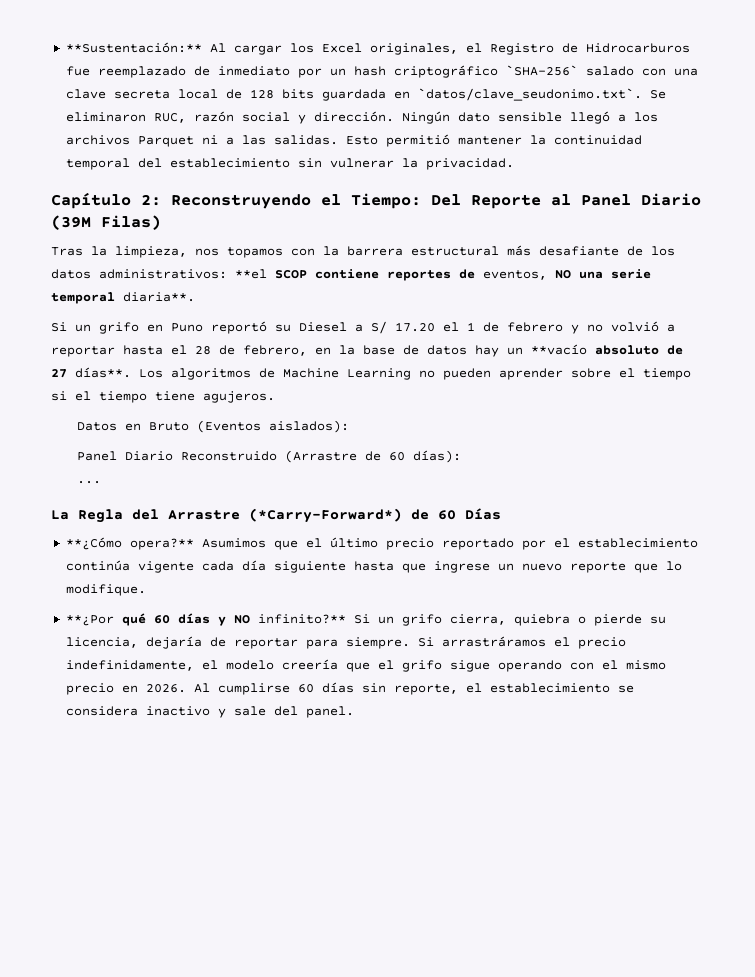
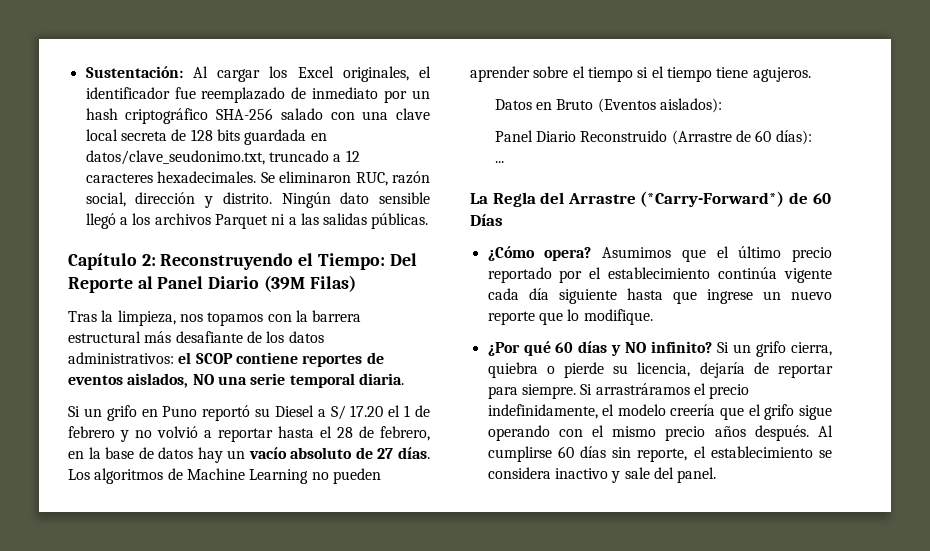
[65,42,202,53] **Sustentación:** -> [85,66,183,78] Sustentación:
[489,43,690,55] Registro de Hidrocarburos -> [85,87,170,99] identificador
[505,65,578,76] `SHA-256` -> [216,108,274,120] SHA-256
[113,89,218,99] secreta local -> [85,129,167,141] local secreta
[417,88,666,101] [65,111,394,124] `datos/clave_seudonimo.txt`. Se eliminaron RUC, razón social y dirección. -> [85,150,360,165] [85,171,430,186] [85,192,272,208] datos/clave_seudonimo.txt, truncado a 12 caracteres hexadecimales. Se eliminaron RUC, razón social, dirección y distrito.
[273,134,642,147] [65,158,514,170] salidas. Esto permitió mantener la continuidad temporal del establecimiento sin vulnerar la privacidad. -> [323,213,429,229] salidas públicas.
[235,269,267,279] **el -> [178,352,192,364] el
[483,270,547,280] eventos, -> [68,373,189,388] eventos aislados,
[123,292,195,302] diaria**. -> [358,373,404,385] diaria.
[531,344,587,355] **vacío -> [248,447,287,459] vacío
[75,367,131,378] días**. -> [398,447,431,459] días.
[65,537,194,550] **¿Cómo opera?** -> [487,246,592,261] ¿Cómo opera?
[65,615,114,626] **¿Por -> [487,342,520,356] ¿Por
[257,614,346,624] infinito?** -> [651,341,713,353] infinito?
[121,684,186,693] en 2026. -> [714,425,809,441] años después.

